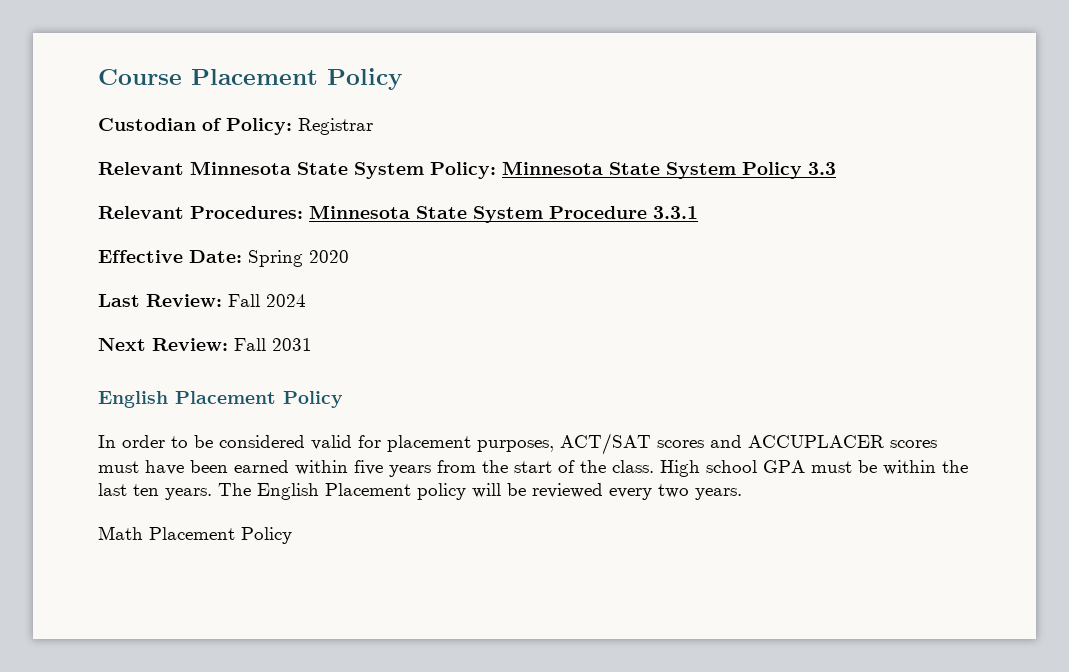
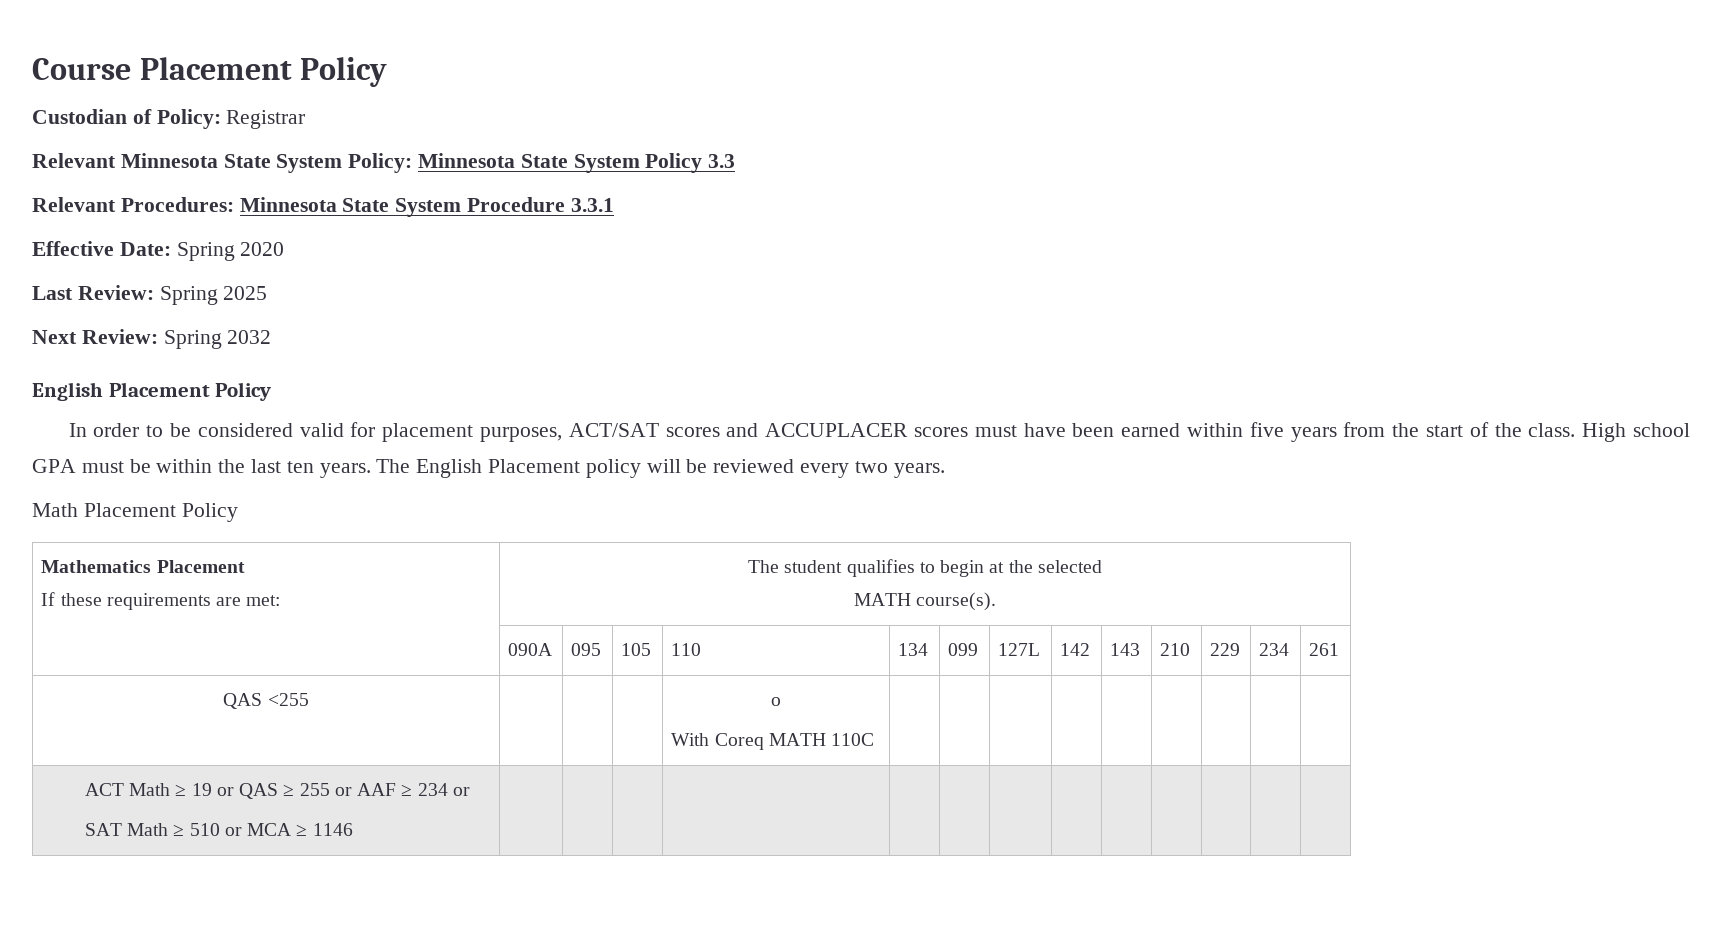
[228,294,306,307] Fall 2024 -> [159,286,268,305] Spring 2025
[234,338,312,351] Fall 2031 -> [163,330,272,349] Spring 2032
(292, 535) none -> [41,560,245,573] [41,592,281,610] [748,559,1102,577] [853,592,997,611] [508,643,553,656] [571,643,602,656] [621,643,652,656] [671,643,702,656] [898,643,929,656] [948,643,979,656] [998,643,1041,656] [1060,643,1091,656] [1110,643,1141,656] [1160,643,1191,656] [1210,643,1241,656] [1259,643,1290,656] [1309,643,1340,656] [223,693,309,709] [771,697,781,706] [671,733,875,750] [84,783,470,799] [84,823,353,836] // Mathematics Placement // If these requirements are met: | The student qualifies to begin at the selected // MATH course(s). // | 090A | 095 | 105 | 110 | 134 | 099 | 127L | 142 | 143 | 210 | 229 | 234 | 261 // QAS <255 | | | | o // With Coreq MATH 110C | | | | | | | | | // ACT Math ≥ 19 or QAS ≥ 255 or AAF ≥ 234 or // SAT Math ≥ 510 or MCA ≥ 1146 | | | | | | | | | | | | |

